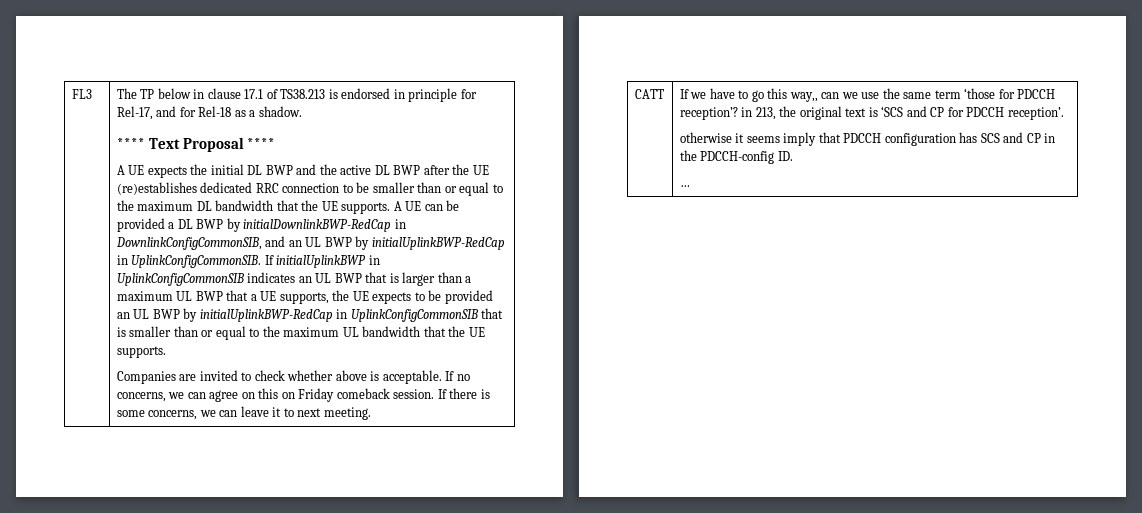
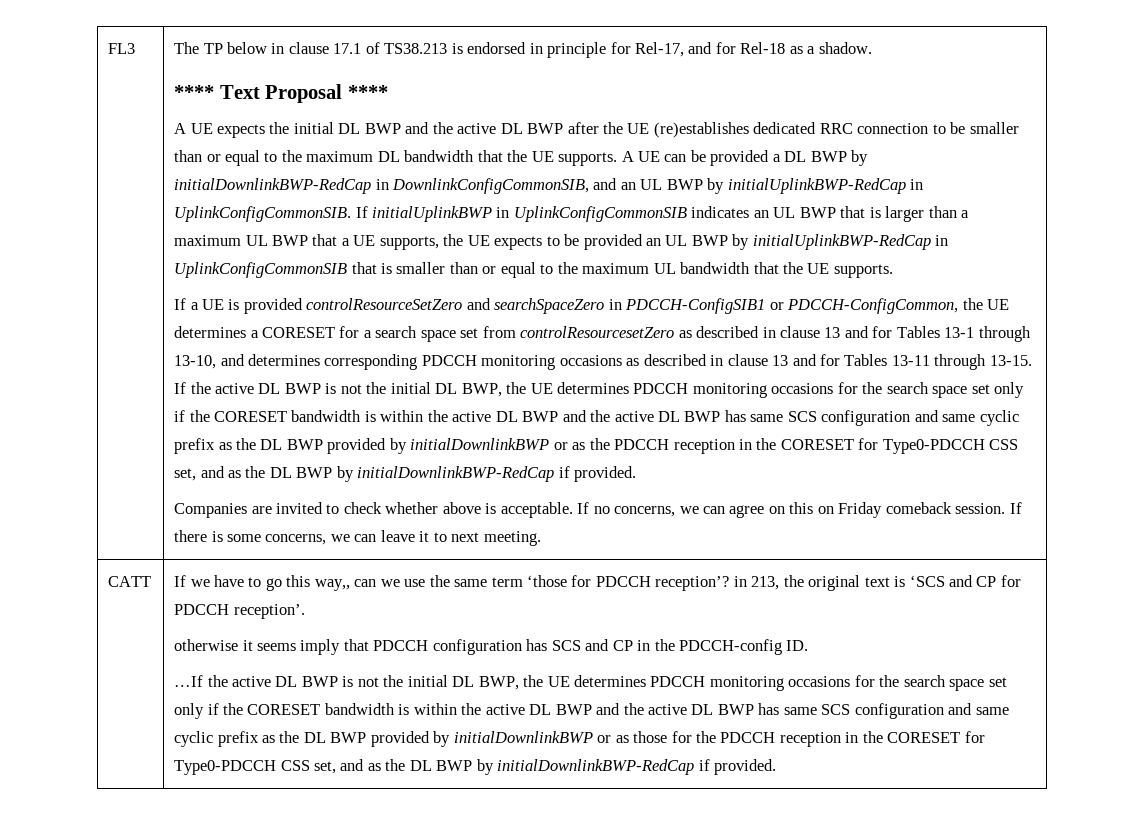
(166, 352) none -> [174,298,1009,314] [174,326,1031,342] [174,354,1032,370] [174,382,1025,398] [174,410,1019,426] [174,438,1019,454] [174,466,637,482] // If a UE is provided controlResourceSetZero and searchSpaceZero in PDCCH-ConfigSIB1 or PDCCH-ConfigCommon, the UE determines a CORESET for a search space set from controlResourcesetZero as described in clause 13 and for Tables 13-1 through 13-10, and determines corresponding PDCCH monitoring occasions as described in clause 13 and for Tables 13-11 through 13-15. If the active DL BWP is not the initial DL BWP, the UE determines PDCCH monitoring occasions for the search space set only if the CORESET bandwidth is within the active DL BWP and the active DL BWP has same SCS configuration and same cyclic prefix as the DL BWP provided by initialDownlinkBWP or as the PDCCH reception in the CORESET for Type0-PDCCH CSS set, and as the DL BWP by initialDownlinkBWP-RedCap if provided.
[679,185,690,187] … -> [174,675,1007,691] [174,703,1009,719] [174,731,985,747] [174,759,777,775] …If the active DL BWP is not the initial DL BWP, the UE determines PDCCH monitoring occasions for the search space set only if the CORESET bandwidth is within the active DL BWP and the active DL BWP has same SCS configuration and same cyclic prefix as the DL BWP provided by initialDownlinkBWP or as those for the PDCCH reception in the CORESET for Type0-PDCCH CSS set, and as the DL BWP by initialDownlinkBWP-RedCap if provided.

